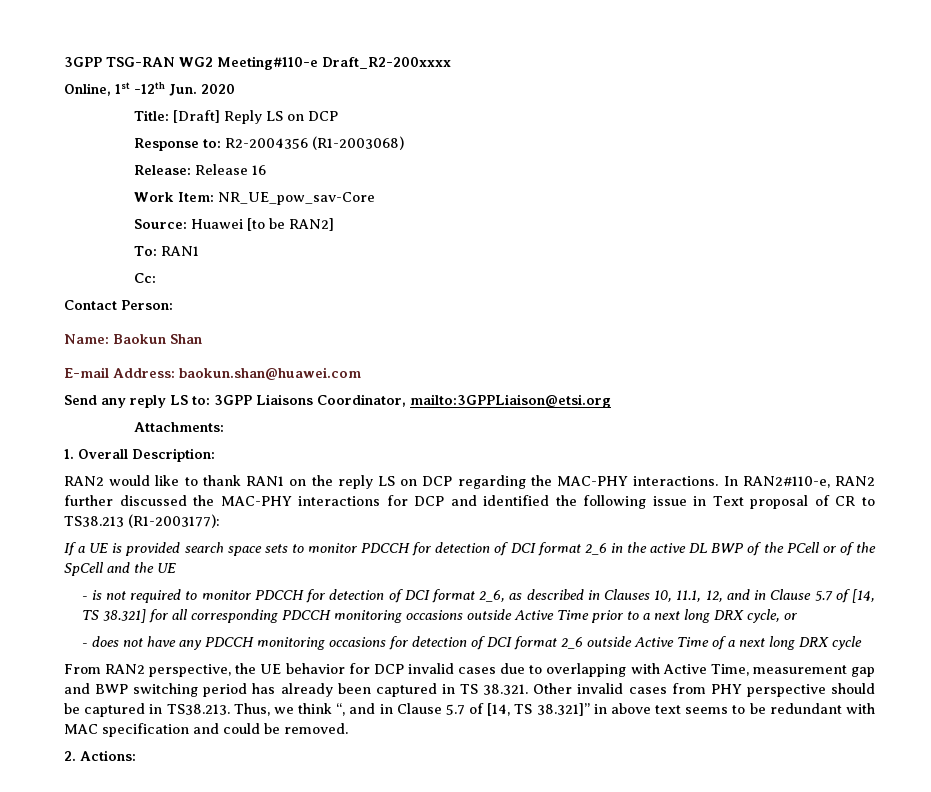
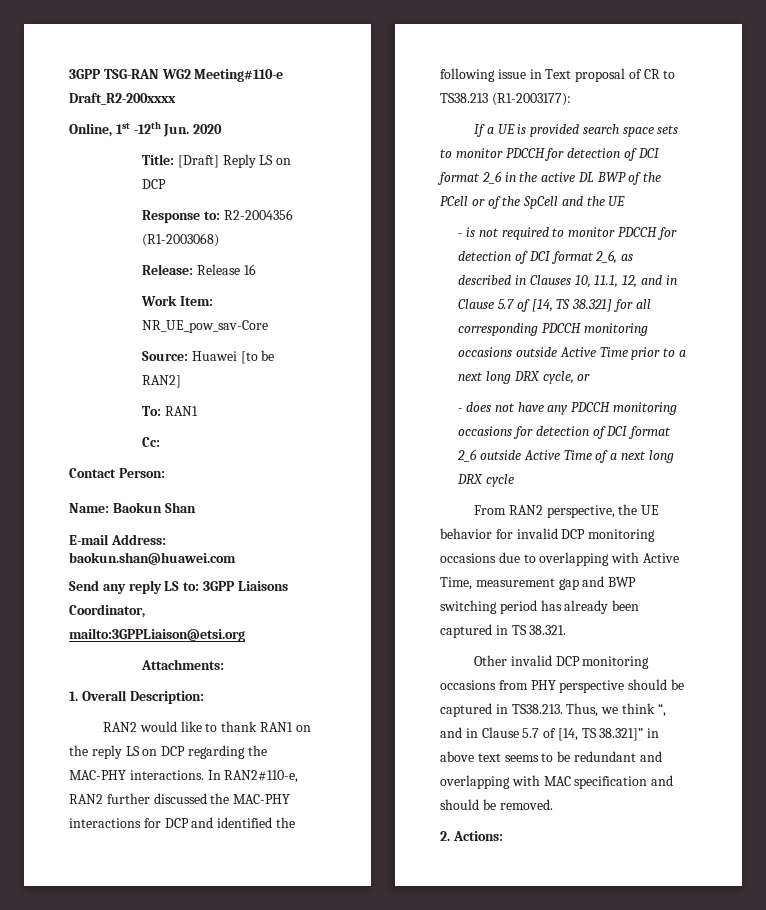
[373,663,497,674] DCP invalid cases -> [516,528,656,542] [440,553,496,563] invalid DCP monitoring occasions
(529, 689) none -> (567, 630) //
[628,687,667,694] cases -> [555,656,650,669] [440,680,496,690] DCP monitoring occasions
(842, 708) none -> [639,751,662,762] [440,775,510,789] and overlapping
[223,723,260,734] could -> [440,799,479,810] should

